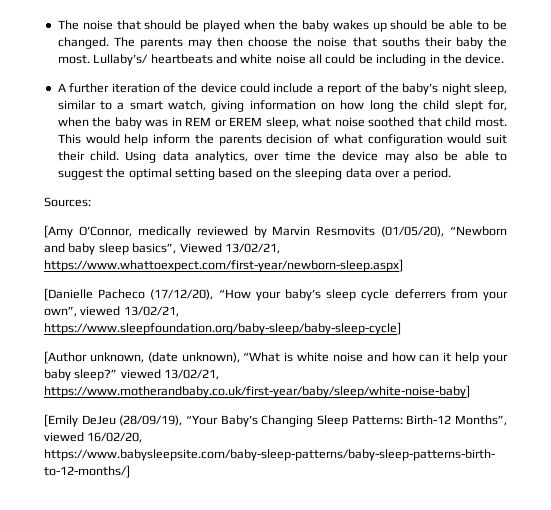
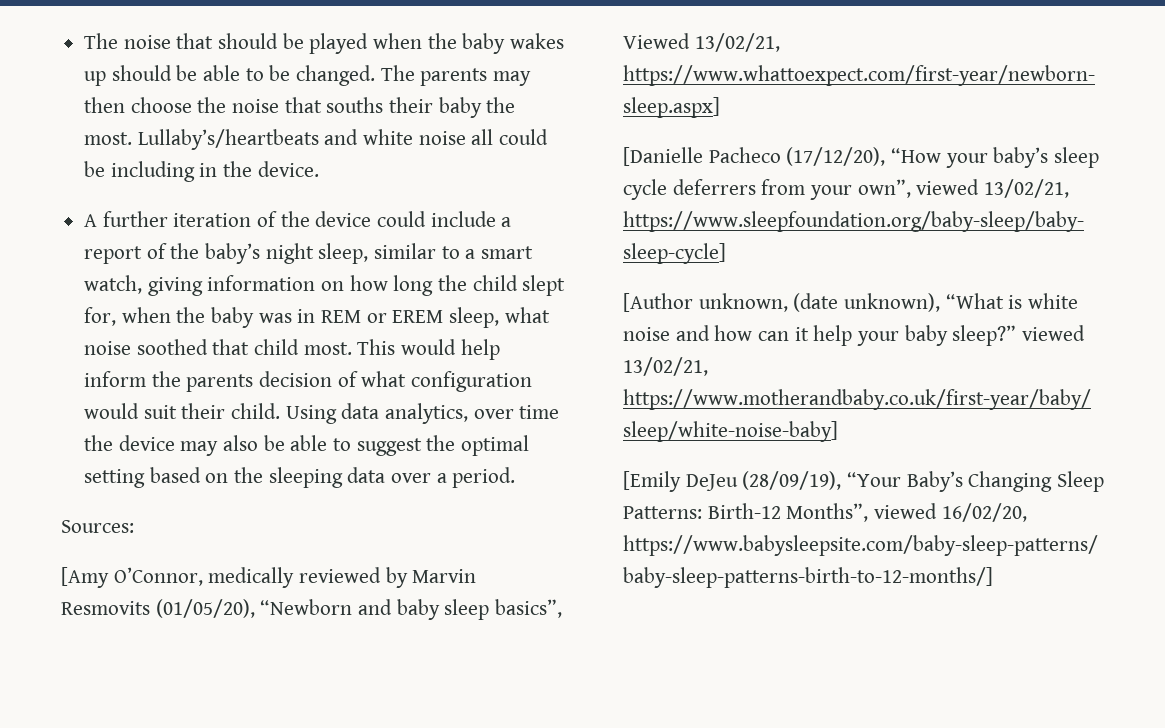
[93,54,213,66] Lullaby’s/ heartbeats -> [137,129,319,150] Lullaby’s/heartbeats

